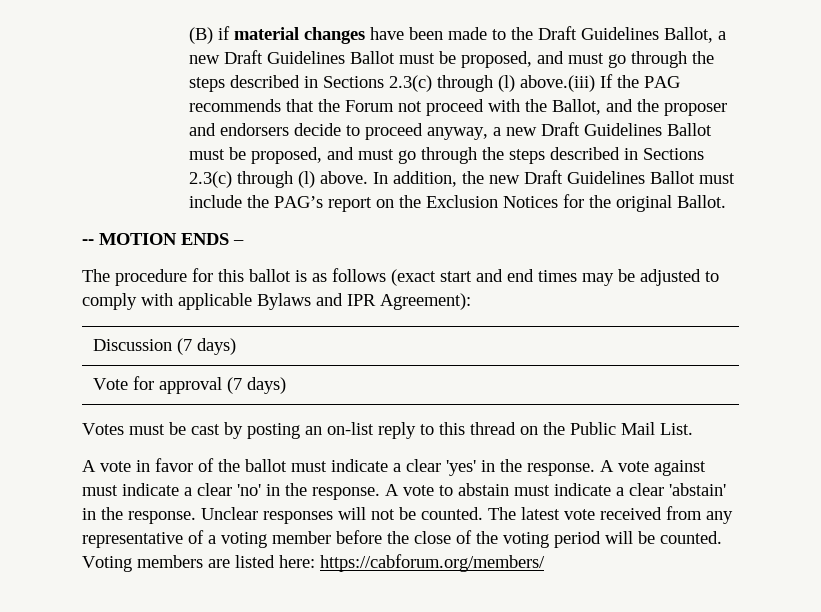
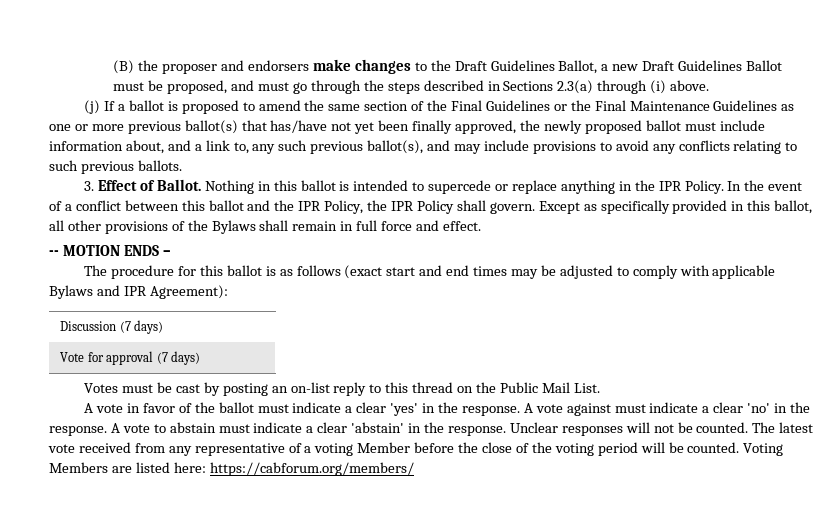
[217,26,487,44] if material changes have been made -> [138,59,411,74] the proposer and endorsers make changes
[388,74,680,92] [188,99,727,116] [188,122,712,140] [188,147,704,164] [188,170,735,188] [188,194,726,212] 2.3(c) through (l) above.(iii) If the PAG recommends that the Forum not proceed with the Ballot, and the proposer and endorsers decide to proceed anyway, a new Draft Guidelines Ballot must be proposed, and must go through the steps described in Sections 2.3(c) through (l) above. In addition, the new Draft Guidelines Ballot must include the PAG’s report on the Exclusion Notices for the original Ballot. -> [557,80,710,94] [84,100,795,114] [49,120,765,134] [49,140,798,154] [49,160,182,174] [84,179,803,194] [49,200,813,214] [49,220,481,234] 2.3(a) through (i) above. // (j) If a ballot is proposed to amend the same section of the Final Guidelines or the Final Maintenance Guidelines as one or more previous ballot(s) that has/have not yet been finally approved, the newly proposed ballot must include information about, and a link to, any such previous ballot(s), and may include provisions to avoid any conflicts relating to such previous ballots. // 3. Effect of Ballot. Nothing in this ballot is intended to supercede or replace anything in the IPR Policy. In the event of a conflict between this ballot and the IPR Policy, the IPR Policy shall govern. Except as specifically provided in this ballot, all other provisions of the Bylaws shall remain in full force and effect.
[272,531,331,544] member -> [357,442,411,453] Member
[137,555,203,568] members -> [49,462,108,473] Members

